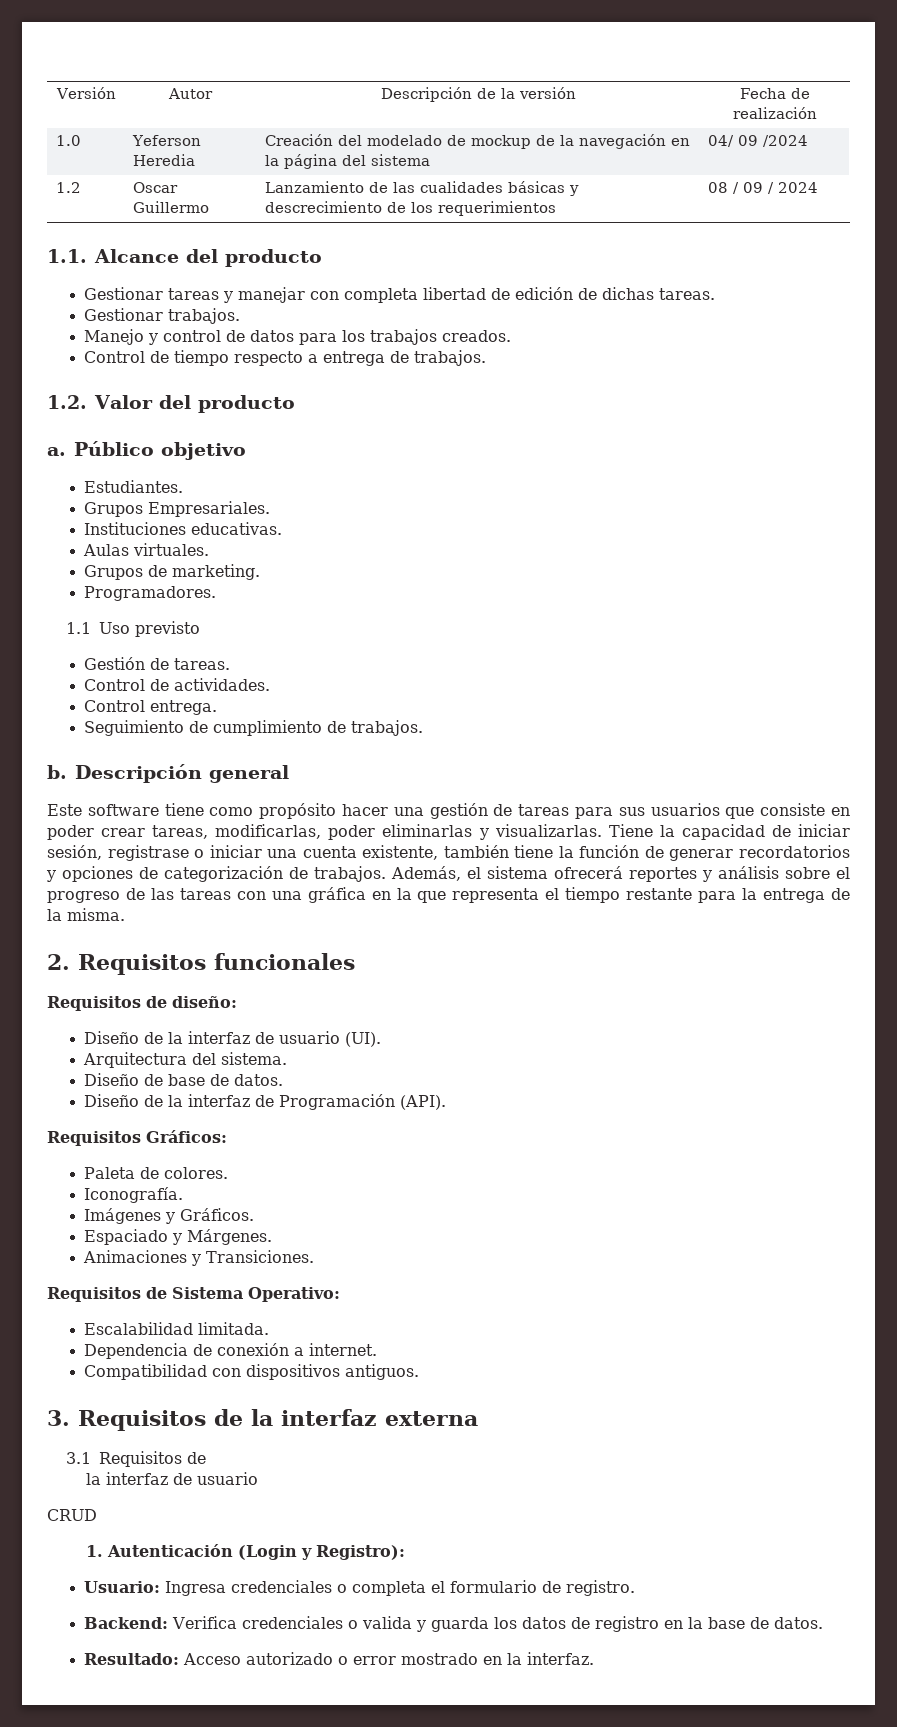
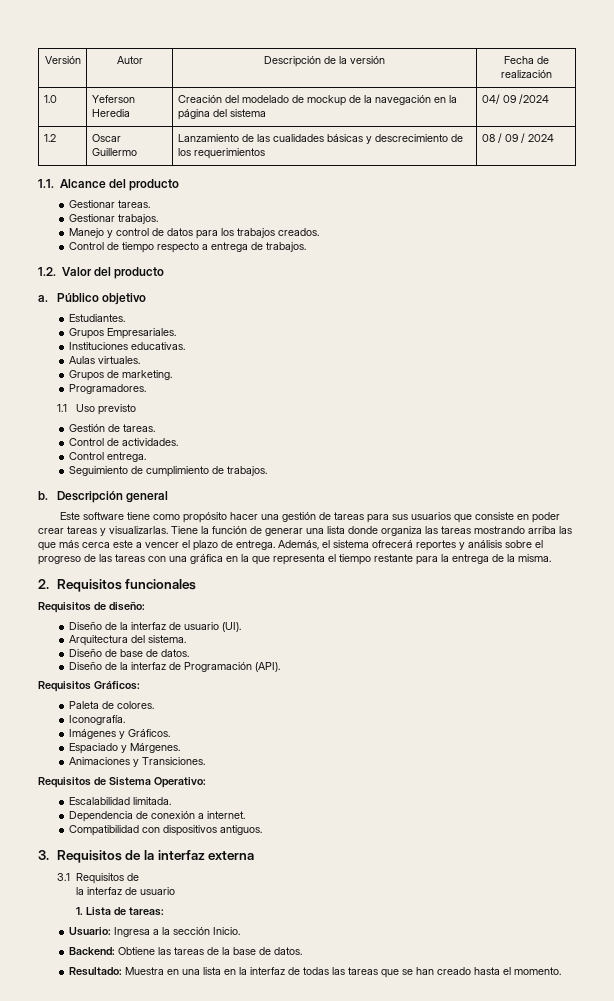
[167,287,654,303] tareas y manejar con completa libertad de edición de dichas -> (115, 204) none
[152,824,851,840] [47,845,851,861] [46,866,386,882] tareas, modificarlas, poder eliminarlas y visualizarlas. Tiene la capacidad de iniciar sesión, registrase o iniciar una cuenta existente, también tiene la función de generar recordatorios y opciones de categorización de trabajos. -> [67,526,572,536] [38,540,275,551] tareas y visualizarlas. Tiene la función de generar una lista donde organiza las tareas mostrando arriba las que más cerca este a vencer el plazo de entrega.
[47,1509,97,1521] // CRUD -> (175, 891) none
[106,1544,405,1560] [83,1580,635,1596] [83,1616,683,1632] Autenticación (Login y Registro): // Usuario: Ingresa credenciales o completa el formulario de registro. // Backend: Verifica credenciales o valida y guarda los datos de registro en -> [85,907,164,916] [68,927,240,937] [68,947,219,955] Lista de tareas: // Usuario: Ingresa a la sección Inicio. // Backend: Obtiene las tareas de
[182,1652,594,1665] Acceso autorizado o error mostrado en la interfaz. -> [124,967,561,978] Muestra en una lista en la interfaz de todas las tareas que se han creado hasta el momento.

